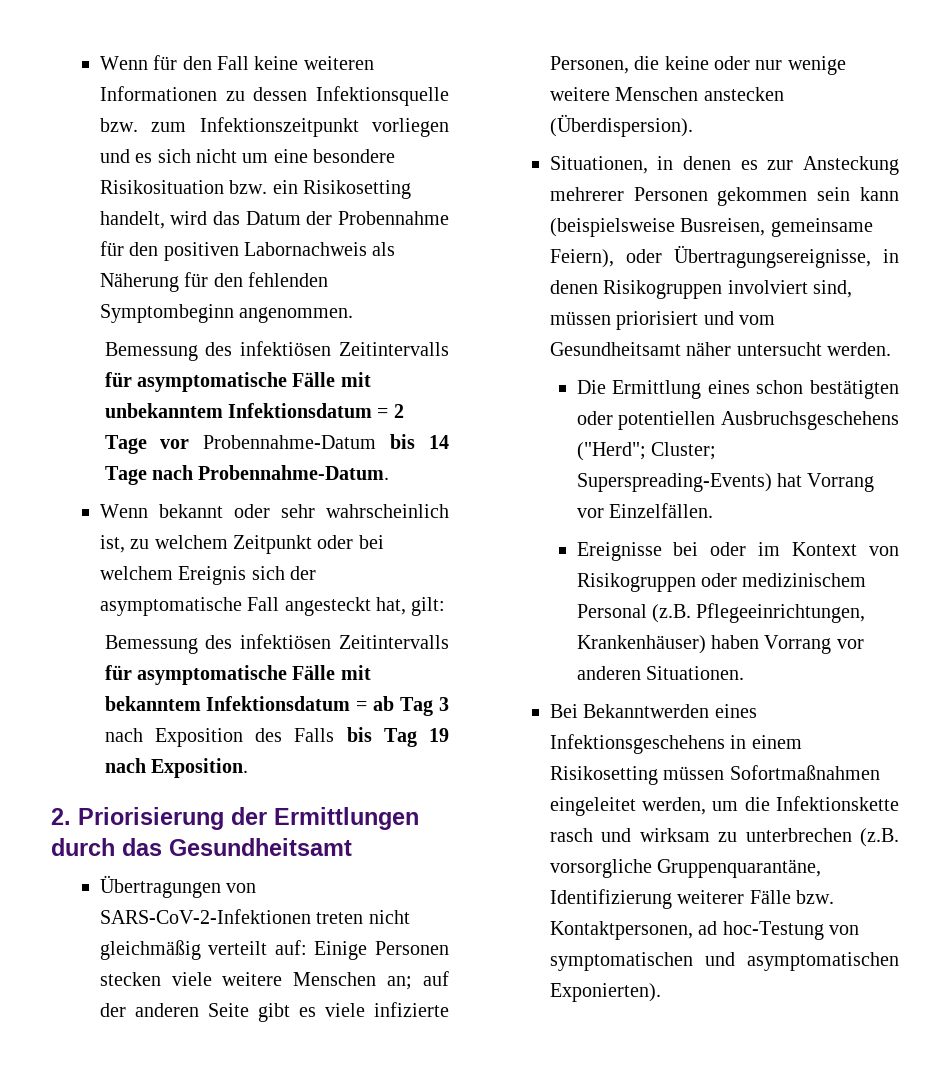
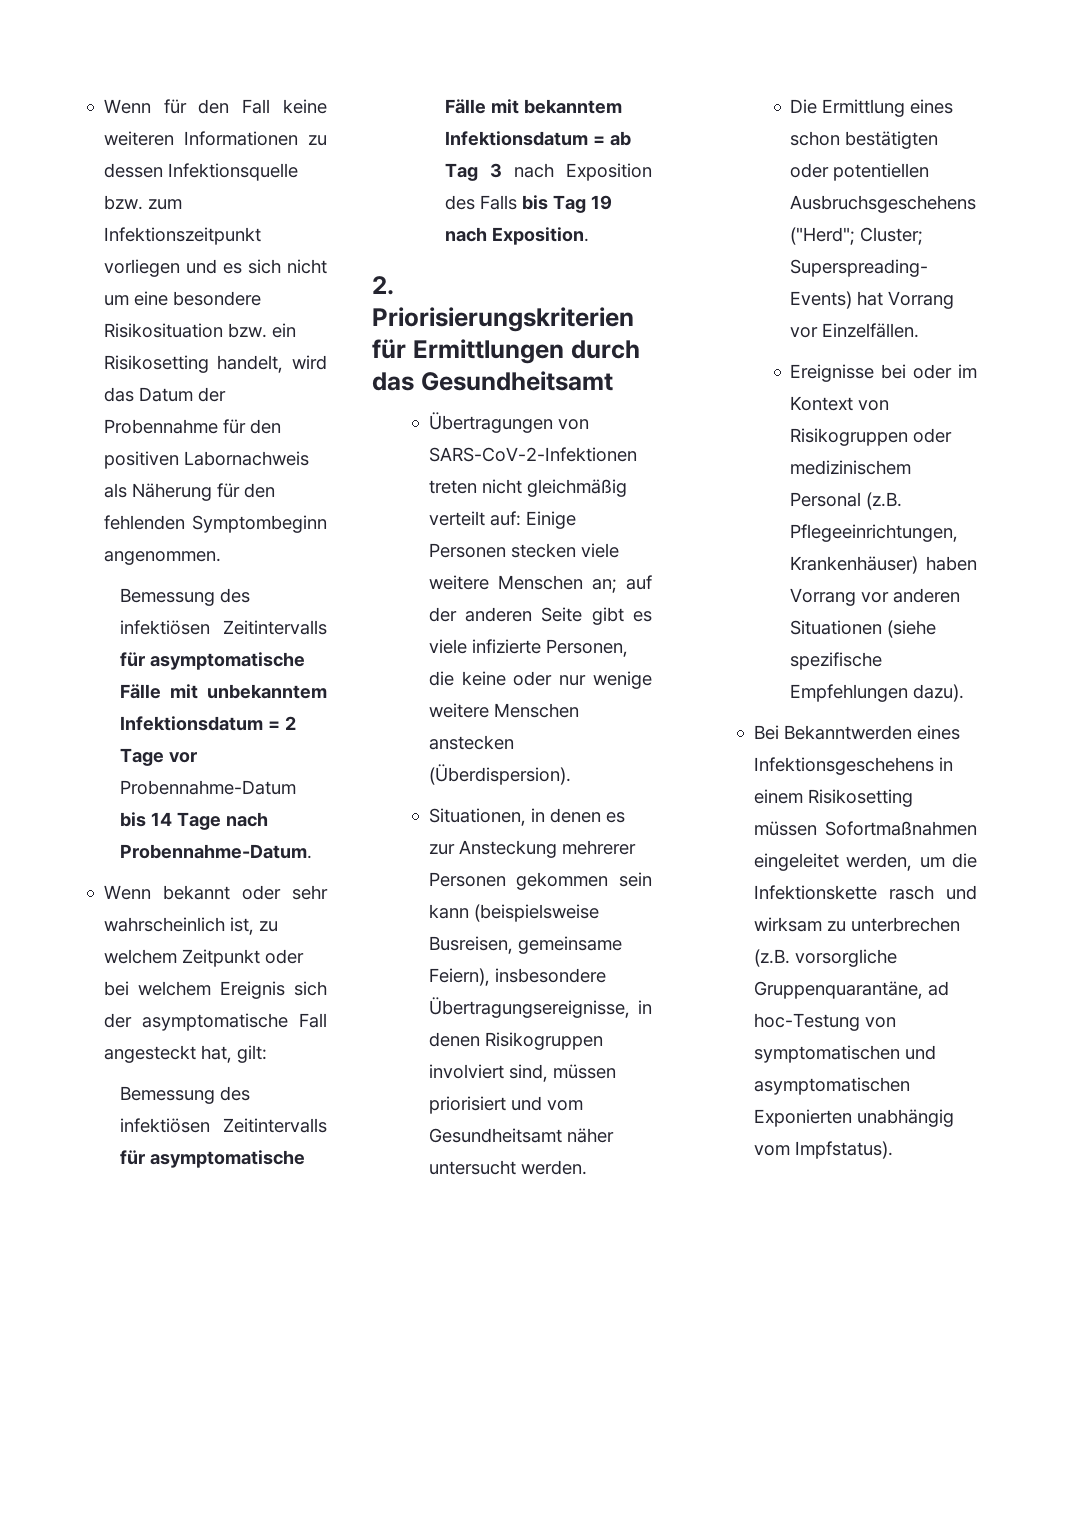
[78,807,267,830] Priorisierung der -> [372,307,634,332] [372,339,406,359] Priorisierungskriterien für
[625,249,662,263] oder -> [494,968,606,983] insbesondere
[645,666,744,680] Situationen. -> [790,620,937,638] [790,652,883,670] [790,684,965,702] Situationen (siehe spezifische Empfehlungen dazu).
[549,889,834,909] [549,921,693,940] Identifizierung weiterer Fälle bzw. Kontaktpersonen, -> (923, 990) none
[549,983,661,1002] Exponierten). -> [753,1109,954,1127] [753,1141,893,1159] Exponierten unabhängig vom Impfstatus).

